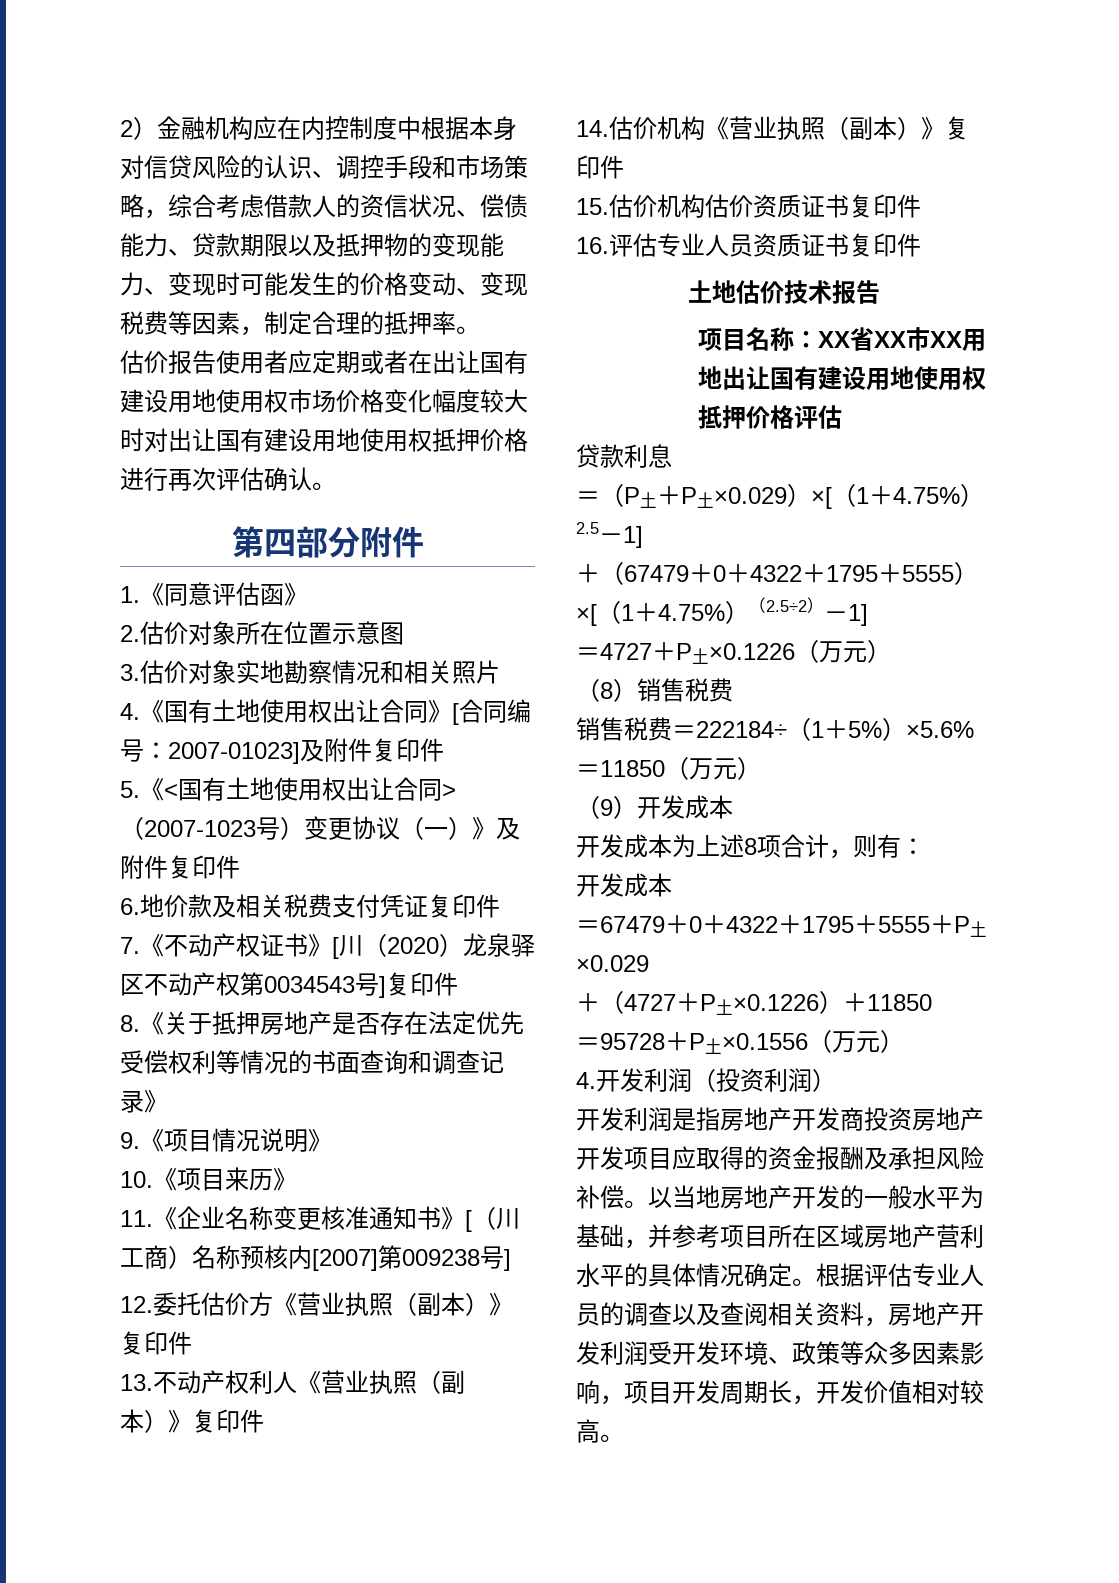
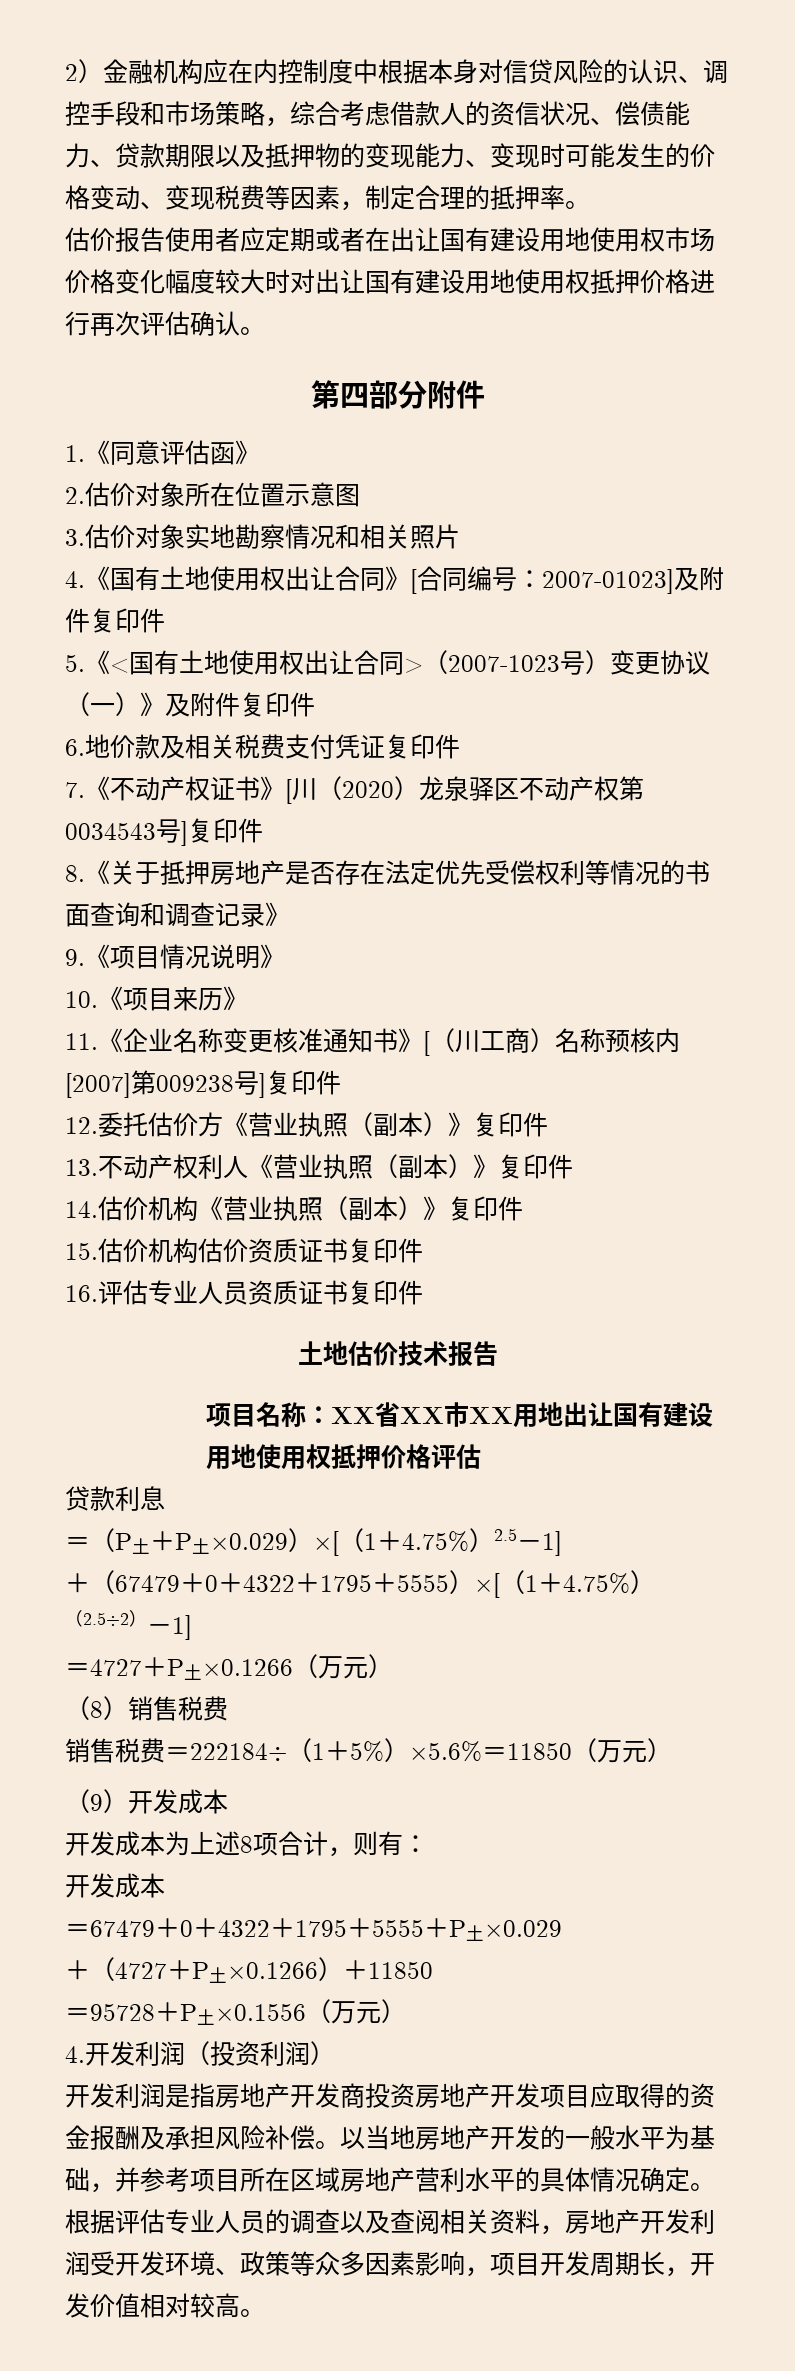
(511, 1260) none -> [266,1070,341,1095] 复印件
[709,643,795,660] ×0.1226 -> [202,1659,293,1676] ×0.1266
[733,994,819,1011] ×0.1226 -> [227,1962,318,1979] ×0.1266

